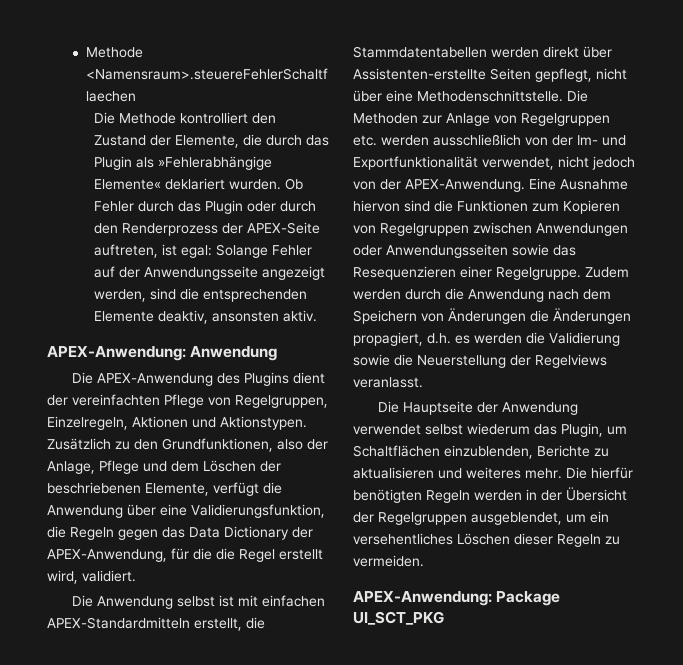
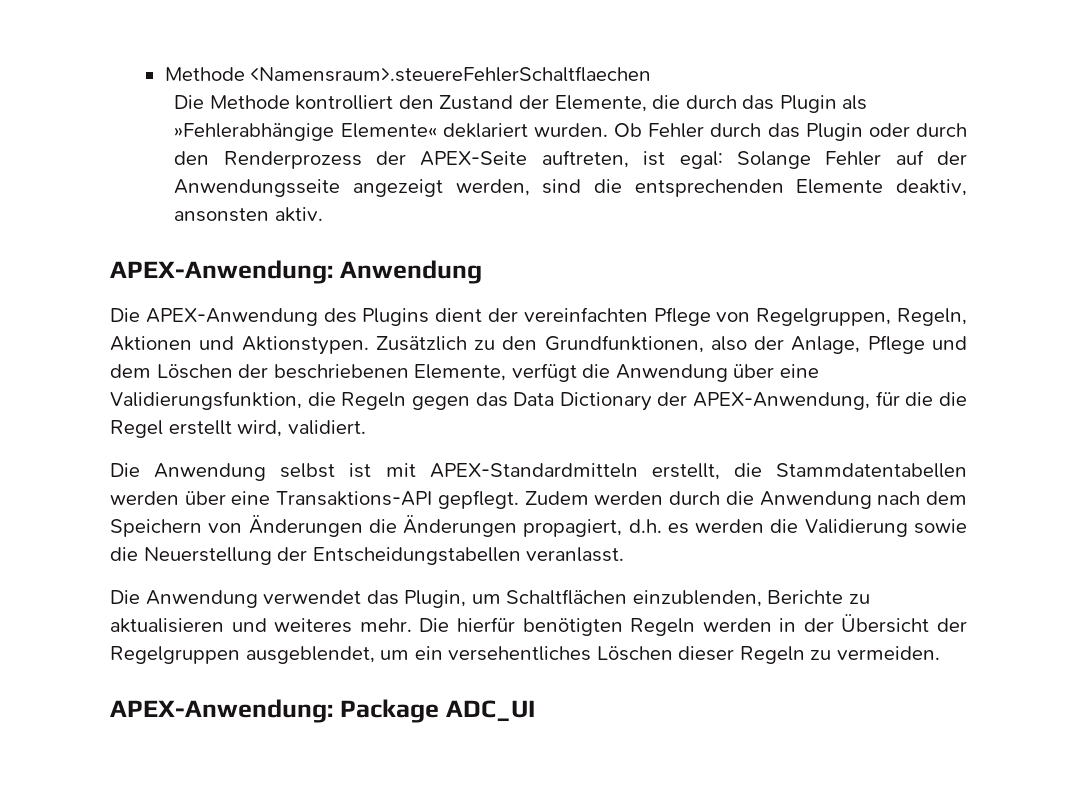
[47,416,128,430] Einzelregeln, -> [896,308,967,326] Regeln,
[261,595,325,607] einfachen -> (416, 470) none
[543,46,612,58] [353,68,627,82] [353,90,588,102] [353,113,610,126] [353,134,626,146] [353,156,635,170] [353,178,628,192] [353,200,620,214] [353,222,628,236] [353,244,576,258] [353,266,581,280] direkt über Assistenten-erstellte Seiten gepflegt, nicht über eine Methodenschnittstelle. Die Methoden zur Anlage von Regelgruppen etc. werden ausschließlich von der Im- und Exportfunktionalität verwendet, nicht jedoch von der APEX-Anwendung. Eine Ausnahme hiervon sind die Funktionen zum Kopieren von Regelgruppen zwischen Anwendungen oder Anwendungsseiten sowie das Resequenzieren einer Regelgruppe. -> [184,490,519,509] über eine Transaktions-API gepflegt.
[535,354,607,368] Regelviews -> [312,547,521,565] Entscheidungstabellen
[402,401,578,415] [353,423,530,435] Hauptseite der Anwendung verwendet selbst wiederum -> [145,590,362,608] Anwendung verwendet
[353,611,444,625] UI_SCT_PKG -> [445,700,535,722] ADC_UI

